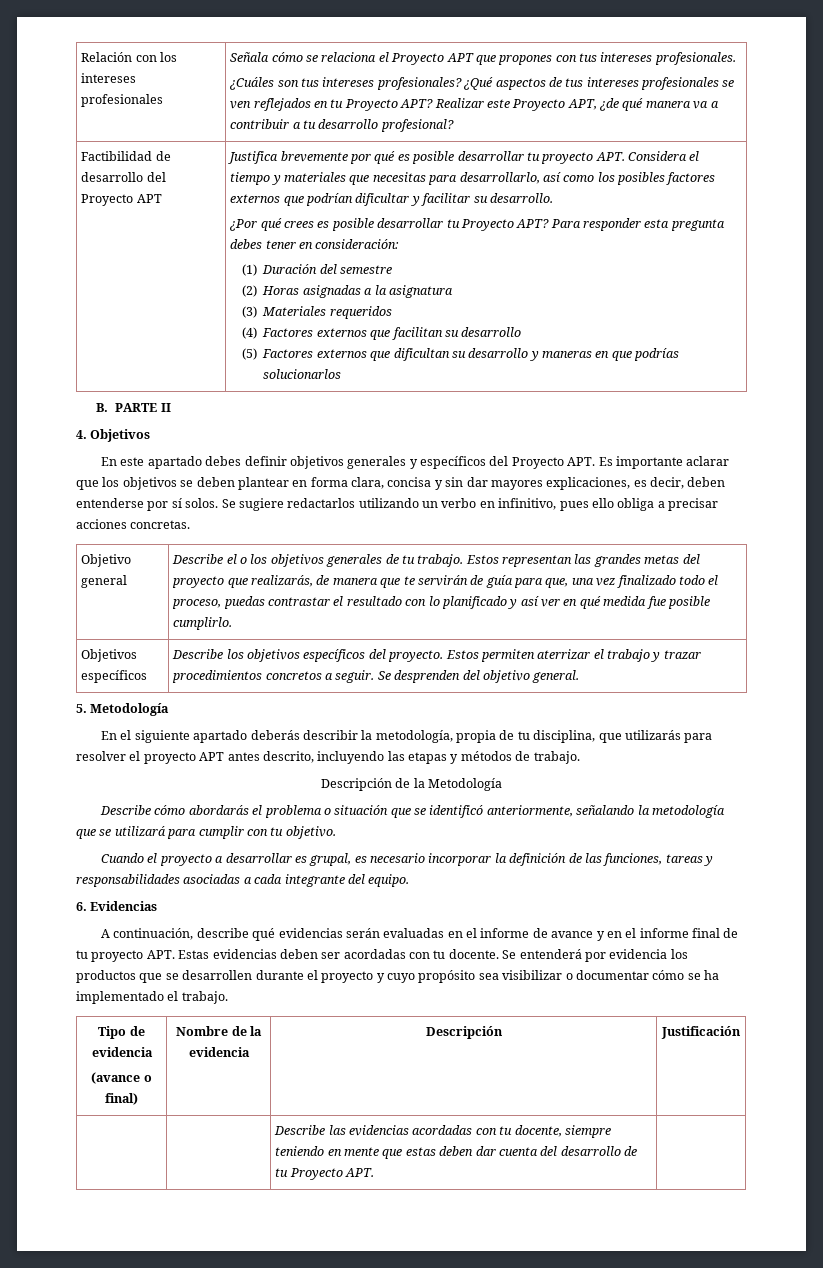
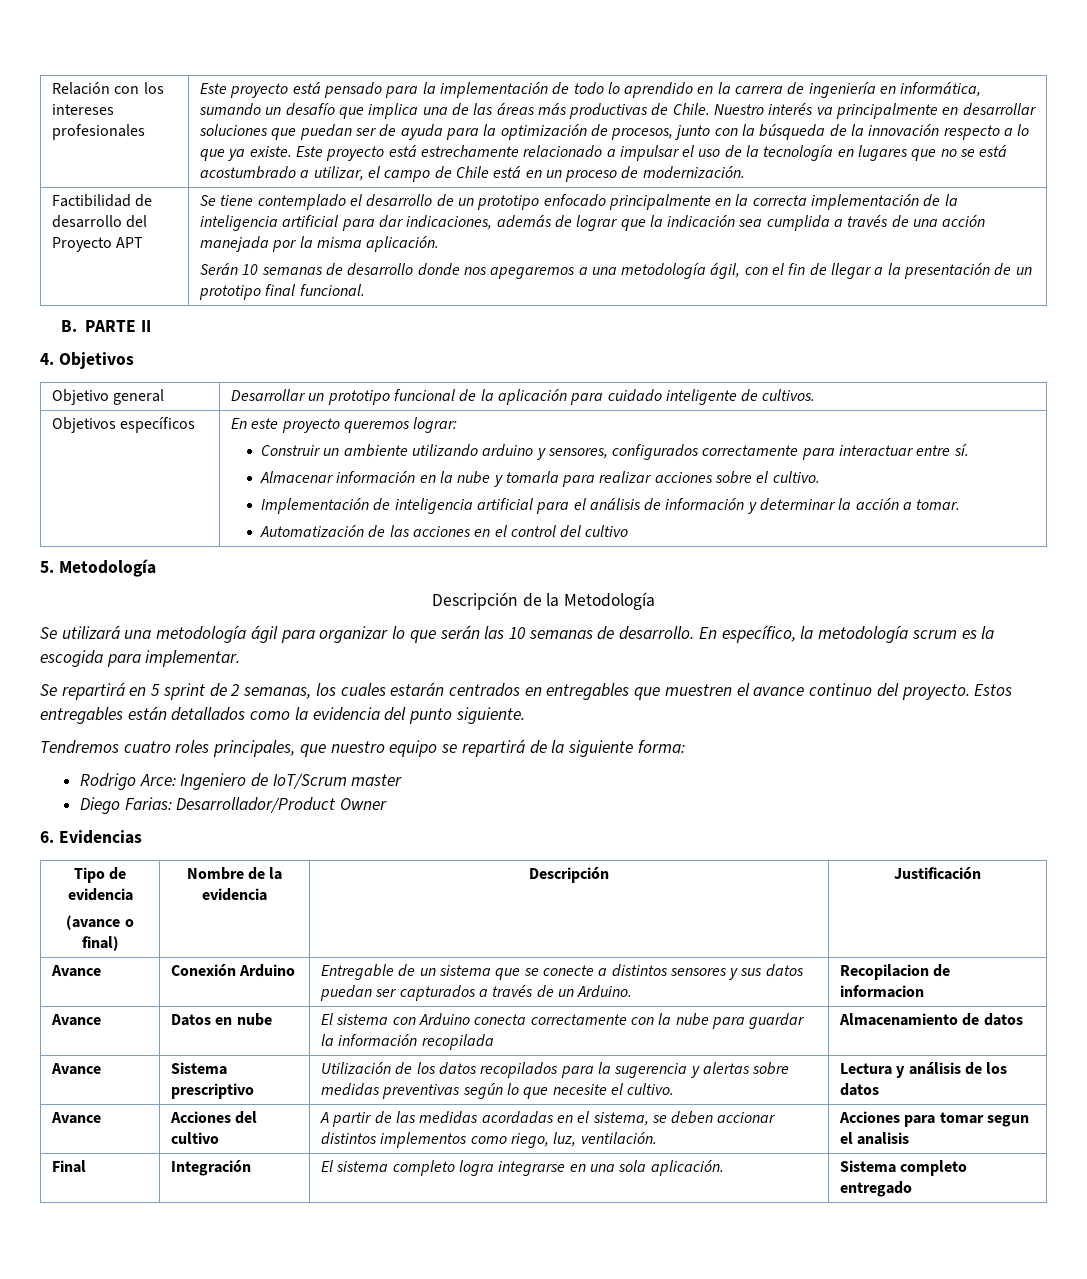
[230,52,736,65] [230,77,735,90] [230,98,719,111] [230,119,454,132] Señala cómo se relaciona el Proyecto APT que propones con tus intereses profesionales. // ¿Cuáles son tus intereses profesionales? ¿Qué aspectos de tus intereses profesionales se ven reflejados en tu Proyecto APT? Realizar este Proyecto APT, ¿de qué manera va a contribuir a tu desarrollo profesional? -> [199,82,982,98] [198,103,1037,119] [198,124,1030,140] [199,145,1008,161] [199,166,745,182] Este proyecto está pensado para la implementación de todo lo aprendido en la carrera de ingeniería en informática, sumando un desafío que implica una de las áreas más productivas de Chile. Nuestro interés va principalmente en desarrollar soluciones que puedan ser de ayuda para la optimización de procesos, junto con la búsqueda de la innovación respecto a lo que ya existe. Este proyecto está estrechamente relacionado a impulsar el uso de la tecnología en lugares que no se está acostumbrado a utilizar, el campo de Chile está en un proceso de modernización.
[228,151,700,164] [230,172,716,185] [230,193,553,206] [230,218,725,231] [230,239,400,249] [242,264,393,276] [242,285,453,298] [242,306,392,319] [242,327,522,340] [242,348,680,361] [263,369,342,379] Justifica brevemente por qué es posible desarrollar tu proyecto APT. Considera el tiempo y materiales que necesitas para desarrollarlo, así como los posibles factores externos que podrían dificultar y facilitar su desarrollo. // ¿Por qué crees es posible desarrollar tu Proyecto APT? Para responder esta pregunta debes tener en consideración: // (1) Duración del semestre // (2) Horas asignadas a la asignatura // (3) Materiales requeridos // (4) Factores externos que facilitan su desarrollo // (5) Factores externos que dificultan su desarrollo y maneras en que podrías solucionarlos -> [199,194,958,210] [199,215,986,231] [199,236,440,252] [199,263,1032,279] [198,284,365,300] Se tiene contemplado el desarrollo de un prototipo enfocado principalmente en la correcta implementación de la inteligencia artificial para dar indicaciones, además de lograr que la indicación sea cumplida a través de una acción manejada por la misma aplicación. // Serán 10 semanas de desarrollo donde nos apegaremos a una metodología ágil, con el fin de llegar a la presentación de un prototipo final funcional.
[101,456,730,469] [76,477,726,490] [76,498,718,511] [76,519,191,529] [81,554,132,567] [81,575,128,588] [172,554,700,567] [172,575,719,588] [172,596,710,609] [173,617,233,630] [81,649,138,662] [81,670,148,683] [172,649,701,662] [172,670,580,683] [76,703,170,716] [101,730,713,743] [76,751,580,764] [320,778,503,791] [100,805,725,818] [76,826,336,839] [101,853,714,866] [76,874,410,887] [76,901,158,911] [101,928,739,941] [76,949,688,962] [76,970,719,983] [76,991,228,1004] // En este apartado debes definir objetivos generales y específicos del Proyecto APT. Es importante aclarar que los objetivos se deben plantear en forma clara, concisa y sin dar mayores explicaciones, es decir, deben entenderse por sí solos. Se sugiere redactarlos utilizando un verbo en infinitivo, pues ello obliga a precisar acciones concretas. // Objetivo general | Describe el o los objetivos generales de tu trabajo. Estos representan las grandes metas del proyecto que realizarás, de manera que te servirán de guía para que, una vez finalizado todo el proceso, puedas contrastar el resultado con lo planificado y así ver en qué medida fue posible cumplirlo. // Objetivos específicos | Describe los objetivos específicos del proyecto. Estos permiten aterrizar el trabajo y trazar procedimientos concretos a seguir. Se desprenden del objetivo general. // 5. Metodología // En el siguiente apartado deberás describir la metodología, propia de tu disciplina, que utilizarás para resolver el proyecto APT antes descrito, incluyendo las etapas y métodos de trabajo. // Descripción de la Metodología // Describe cómo abordarás el problema o situación que se identificó anteriormente, señalando la metodología que se utilizará para cumplir con tu objetivo. // Cuando el proyecto a desarrollar es grupal, es necesario incorporar la definición de las funciones, tareas y responsabilidades asociadas a cada integrante del equipo. // 6. Evidencias // A continuación, describe qué evidencias serán evaluadas en el informe de avance y en el informe final de tu proyecto APT. Estas evidencias deben ser acordadas con tu docente. Se entenderá por evidencia los productos que se desarrollen durante el proyecto y cuyo propósito sea visibilizar o documentar cómo se ha implementado el trabajo. -> [51,389,165,405] [230,389,816,405] [51,417,196,433] [230,417,458,433] [260,444,969,460] [259,471,820,487] [260,498,961,514] [259,525,629,538] [40,559,156,577] [431,592,656,610] [40,625,995,643] [40,650,241,667] [40,682,1013,700] [40,706,525,724] [40,739,685,757] [79,773,403,790] [79,797,388,814] [40,830,142,844] // Objetivo general | Desarrollar un prototipo funcional de la aplicación para cuidado inteligente de cultivos. // Objetivos específicos | En este proyecto queremos lograr: // Construir un ambiente utilizando arduino y sensores, configurados correctamente para interactuar entre sí. // Almacenar información en la nube y tomarla para realizar acciones sobre el cultivo. // Implementación de inteligencia artificial para el análisis de información y determinar la acción a tomar. // Automatización de las acciones en el control del cultivo // 5. Metodología // Descripción de la Metodología // Se utilizará una metodología ágil para organizar lo que serán las 10 semanas de desarrollo. En específico, la metodología scrum es la escogida para implementar. // Se repartirá en 5 sprint de 2 semanas, los cuales estarán centrados en entregables que muestren el avance continuo del proyecto. Estos entregables están detallados como la evidencia del punto siguiente. // Tendremos cuatro roles principales, que nuestro equipo se repartirá de la siguiente forma: // Rodrigo Arce: Ingeniero de IoT/Scrum master // Diego Farias: Desarrollador/Product Owner // 6. Evidencias
[274,1125,611,1138] [275,1146,638,1159] [275,1168,375,1180] | | Describe las evidencias acordadas con tu docente, siempre teniendo en mente que estas deben dar cuenta del desarrollo de tu Proyecto APT. | -> [50,965,101,977] [170,964,296,977] [320,964,804,980] [319,985,633,1001] [839,964,951,980] [839,985,924,998] [50,1014,101,1026] [170,1013,272,1026] [320,1013,806,1029] [320,1034,494,1050] [838,1013,1023,1026] [50,1063,101,1075] [170,1062,227,1075] [170,1083,254,1099] [320,1062,790,1078] [320,1083,675,1099] [839,1062,1008,1078] [839,1083,879,1096] [50,1112,101,1124] [169,1111,258,1124] [170,1132,219,1144] [319,1111,777,1127] [320,1132,657,1148] [838,1111,1029,1127] [839,1132,910,1145] [51,1160,86,1173] [170,1160,251,1176] [320,1160,724,1176] [839,1160,968,1176] [839,1181,912,1197] Avance | Conexión Arduino | Entregable de un sistema que se conecte a distintos sensores y sus datos puedan ser capturados a través de un Arduino. | Recopilacion de informacion // Avance | Datos en nube | El sistema con Arduino conecta correctamente con la nube para guardar la información recopilada | Almacenamiento de datos // Avance | Sistema prescriptivo | Utilización de los datos recopilados para la sugerencia y alertas sobre medidas preventivas según lo que necesite el cultivo. | Lectura y análisis de los datos // Avance | Acciones del cultivo | A partir de las medidas acordadas en el sistema, se deben accionar distintos implementos como riego, luz, ventilación. | Acciones para tomar segun el analisis // Final | Integración | El sistema completo logra integrarse en una sola aplicación. | Sistema completo entregado

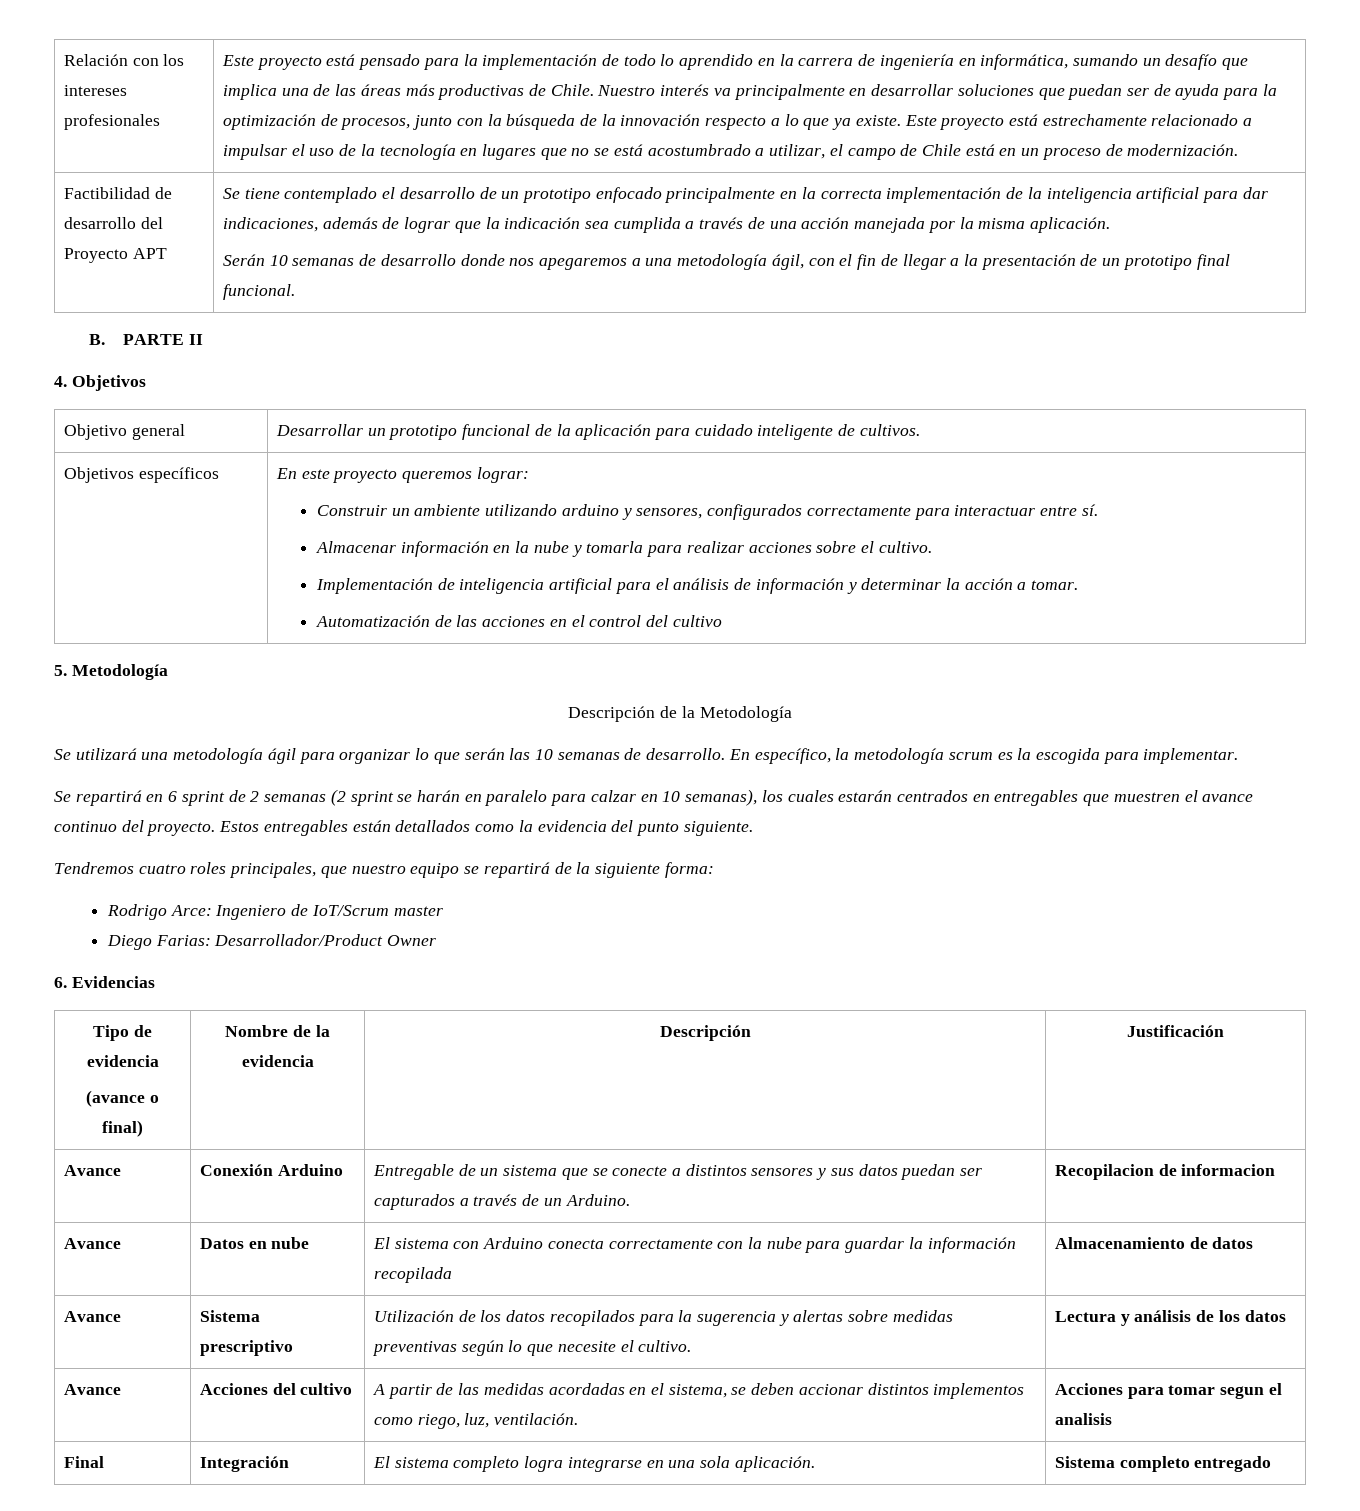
[151,684,161,696] 5 -> [168,791,178,802] 6
[243,687,312,699] semanas, -> [264,789,758,806] semanas (2 sprint se harán en paralelo para calzar en 10 semanas),

